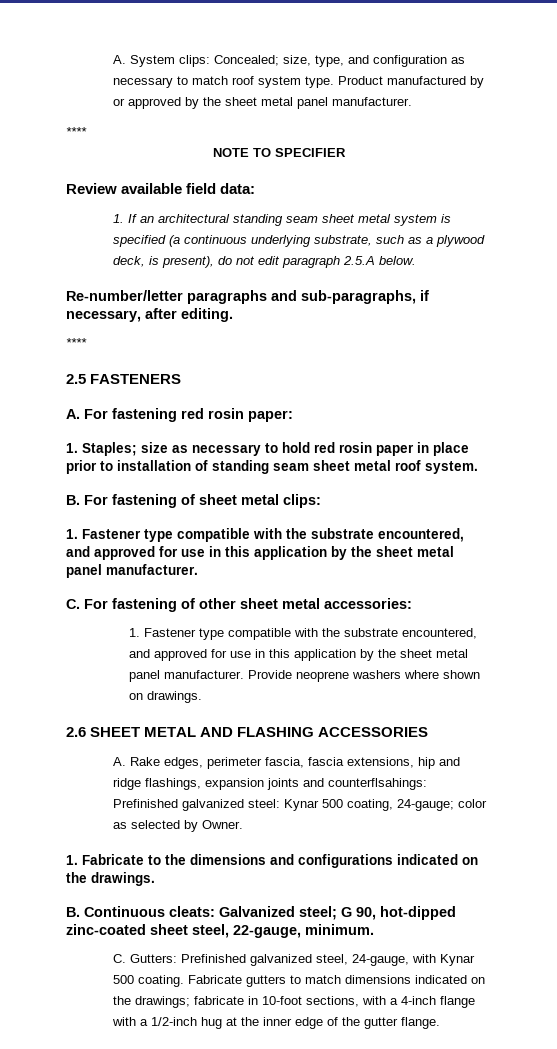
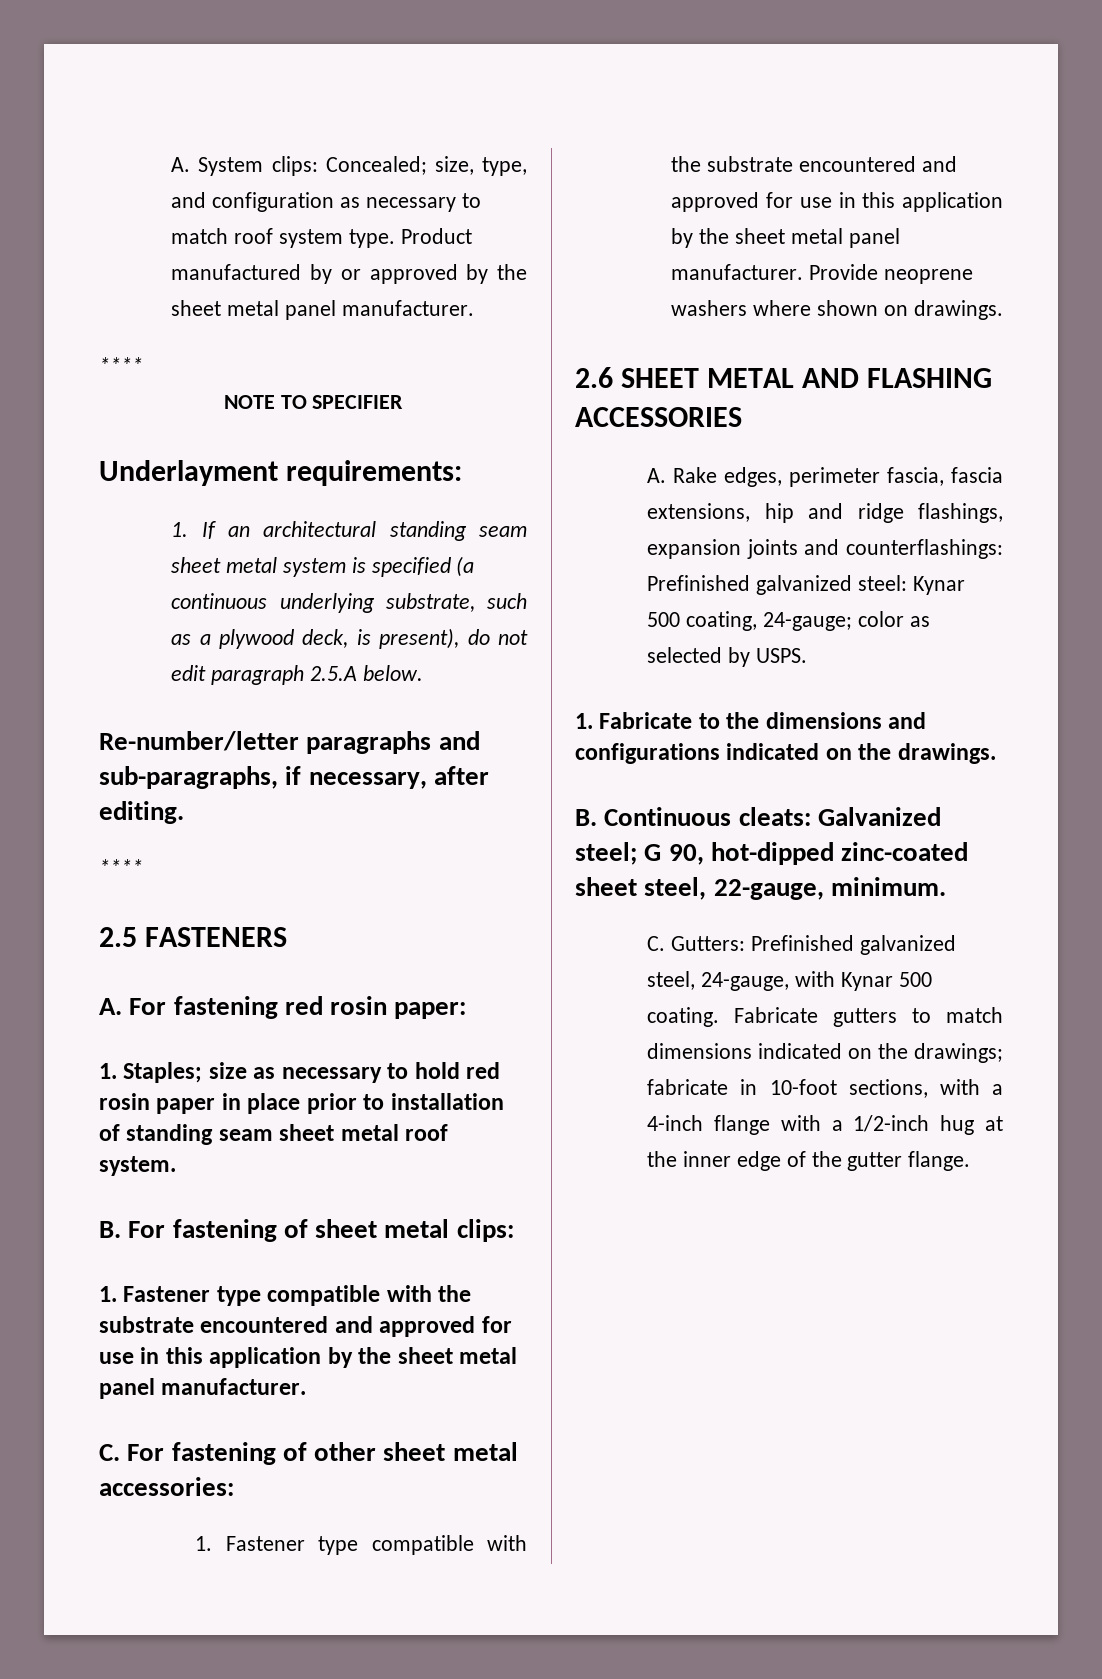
[66,183,256,194] Review available field data: -> [99,460,463,486] Underlayment requirements:
[378,528,464,542] encountered, -> [200,1316,329,1333] encountered
[401,628,477,639] encountered, -> [799,156,917,172] encountered
[328,778,428,790] counterflsahings: -> [846,539,1003,559] counterflashings:
[202,820,244,829] Owner. -> [755,648,807,663] USPS.

